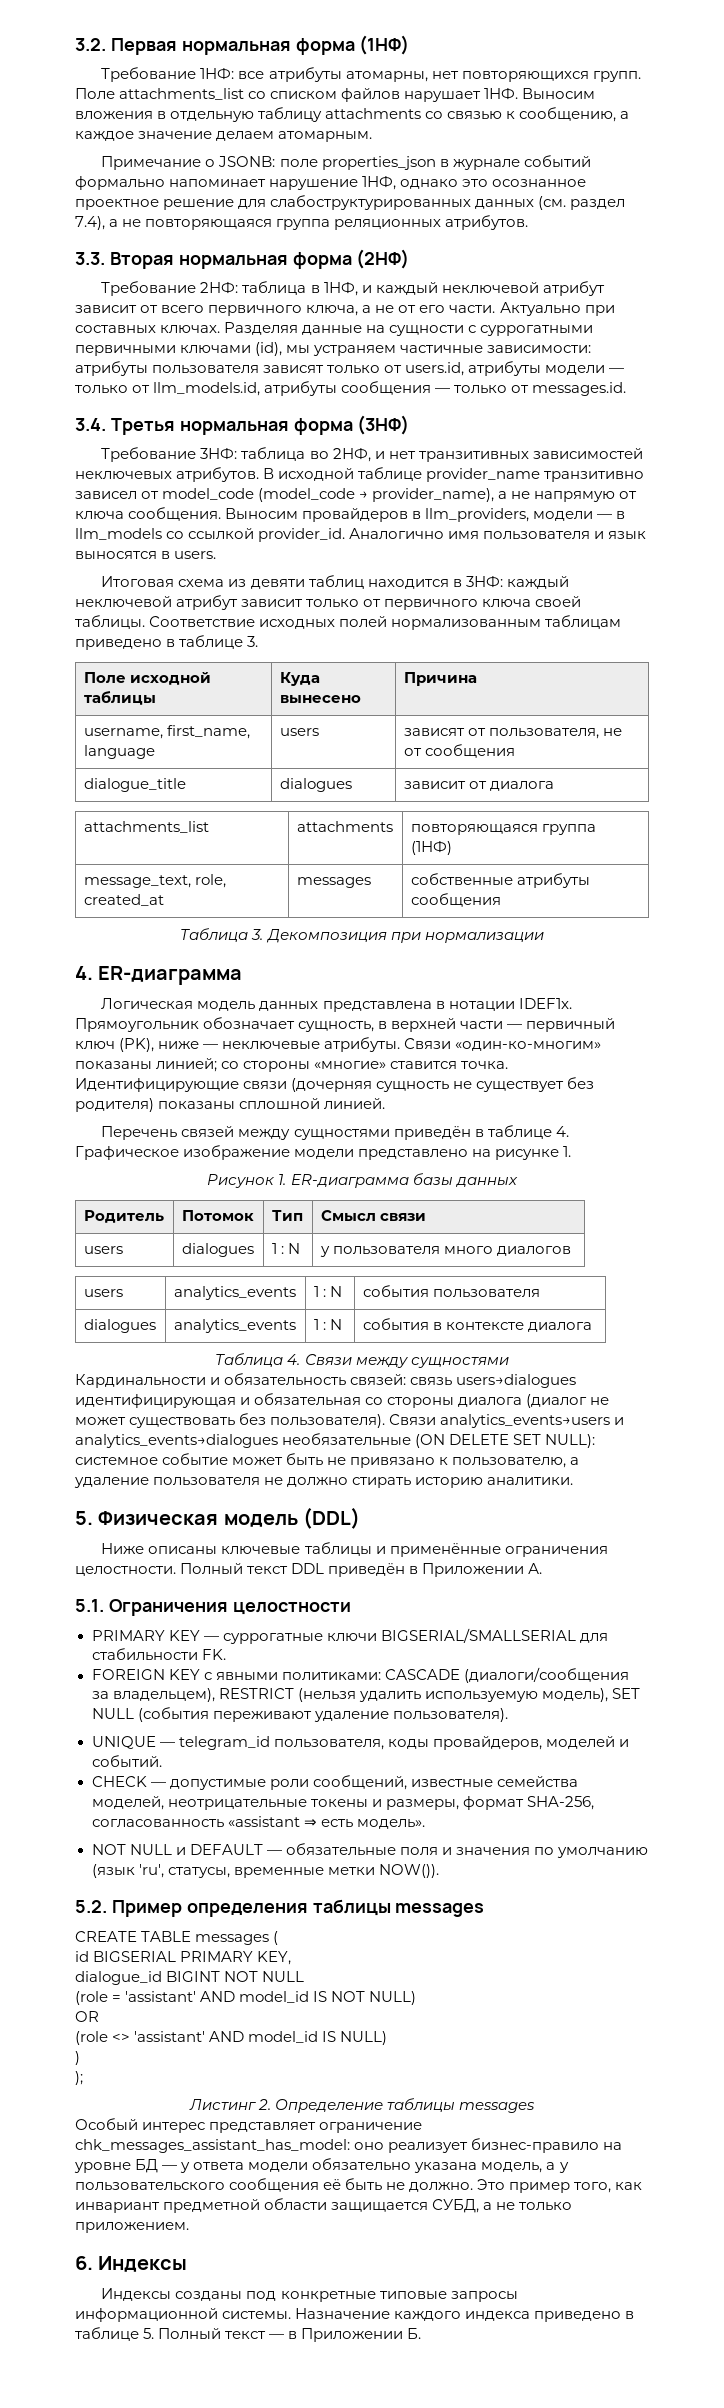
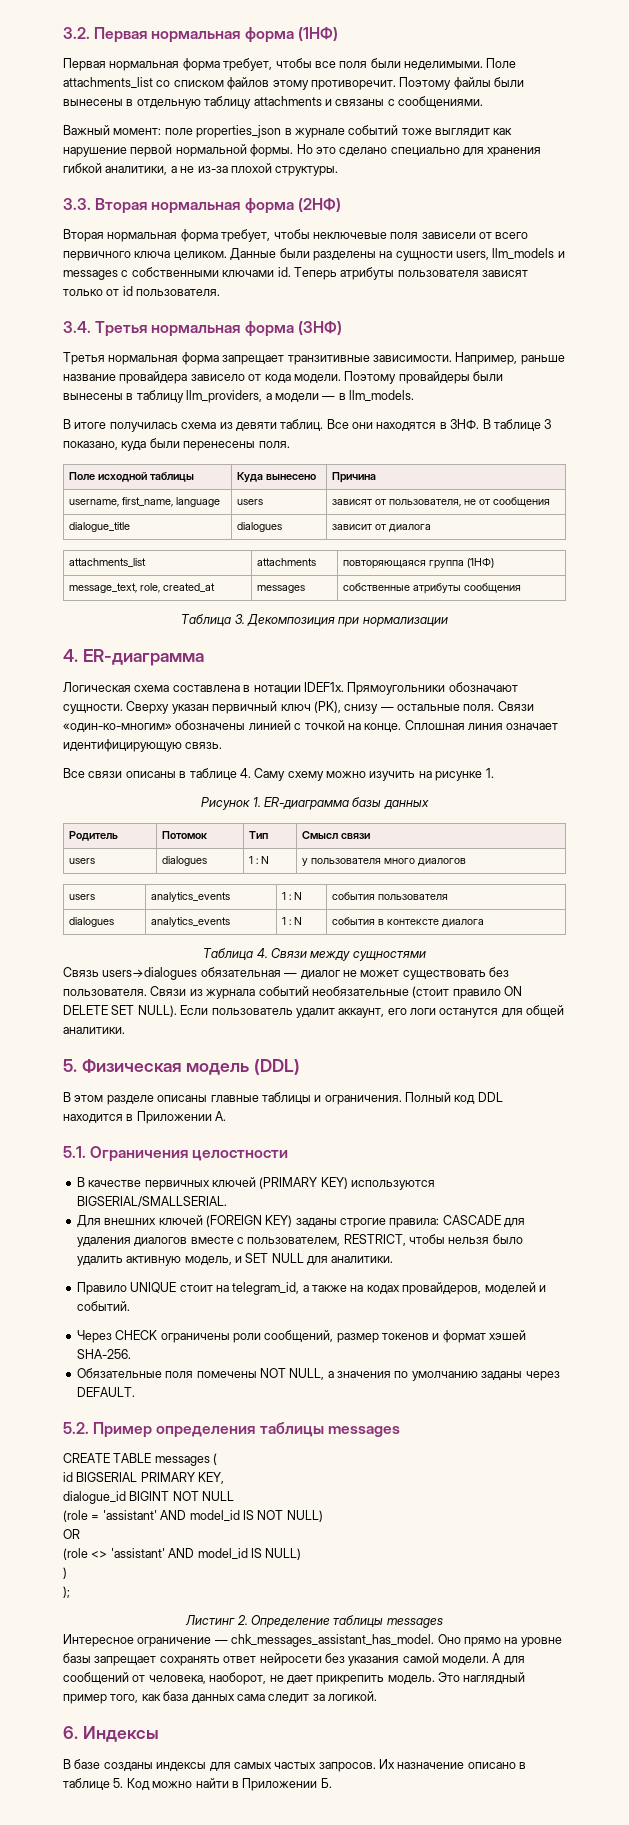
[101,67,641,82] Требование 1НФ: все атрибуты атомарны, нет повторяющихся групп. -> [63,58,483,71] Первая нормальная форма требует, чтобы все поля были неделимыми.
[404,88,596,102] [75,107,630,122] [75,131,373,142] [101,156,276,170] нарушает 1НФ. Выносим вложения в отдельную таблицу attachments со связью к сообщению, а каждое значение делаем атомарным. // Примечание о JSONB: -> [272,77,524,90] [63,96,483,109] [63,125,162,135] этому противоречит. Поэтому файлы были вынесены в отдельную таблицу attachments и связаны с сообщениями. // Важный момент:
[75,176,587,190] [75,195,626,210] [75,215,529,230] формально напоминает нарушение 1НФ, однако это осознанное проектное решение для слабоструктурированных данных (см. раздел 7.4), а не повторяющаяся группа реляционных атрибутов. -> [401,128,513,137] [63,144,542,157] [63,163,339,176] тоже выглядит как нарушение первой нормальной формы. Но это сделано специально для хранения гибкой аналитики, а не из-за плохой структуры.
[101,281,605,296] [75,302,615,316] [75,322,594,336] [75,342,592,356] Требование 2НФ: таблица в 1НФ, и каждый неключевой атрибут зависит от всего первичного ключа, а не от его части. Актуально при составных ключах. Разделяя данные на сущности с суррогатными первичными ключами (id), мы устраняем частичные зависимости: -> [63,229,529,242] [63,248,565,261] [63,267,337,280] Вторая нормальная форма требует, чтобы неключевые поля зависели от всего первичного ключа целиком. Данные были разделены на сущности users, llm_models и messages с собственными ключами id. Теперь
[405,361,625,376] [75,381,627,396] users.id, атрибуты модели — только от llm_models.id, атрибуты сообщения — только от messages.id. -> [122,286,221,296] id пользователя.
[101,447,643,462] [75,467,645,482] [75,488,638,502] [75,507,626,522] [75,528,647,542] [75,551,217,560] [101,575,569,589] [75,595,582,610] [75,615,622,630] [75,635,259,650] Требование 3НФ: таблица во 2НФ, и нет транзитивных зависимостей неключевых атрибутов. В исходной таблице provider_name транзитивно зависел от model_code (model_code → provider_name), а не напрямую от ключа сообщения. Выносим провайдеров в llm_providers, модели — в llm_models со ссылкой provider_id. Аналогично имя пользователя и язык выносятся в users. // Итоговая схема из девяти таблиц находится в 3НФ: каждый неключевой атрибут зависит только от первичного ключа своей таблицы. Соответствие исходных полей нормализованным таблицам приведено в таблице 3. -> [63,352,565,365] [63,371,503,384] [63,390,414,403] [63,419,552,432] [63,438,290,451] Третья нормальная форма запрещает транзитивные зависимости. Например, раньше название провайдера зависело от кода модели. Поэтому провайдеры были вынесены в таблицу llm_providers, а модели — в llm_models. // В итоге получилась схема из девяти таблиц. Все они находятся в 3НФ. В таблице 3 показано, куда были перенесены поля.
[197,998,572,1012] [75,1017,616,1032] [75,1037,602,1052] [75,1058,509,1072] [75,1077,595,1092] [75,1098,386,1112] [101,1125,569,1140] [75,1145,469,1160] модель данных представлена в нотации IDEF1x. Прямоугольник обозначает сущность, в верхней части — первичный ключ (PK), ниже — неключевые атрибуты. Связи «один-ко-многим» показаны линией; со стороны «многие» ставится точка. Идентифицирующие связи (дочерняя сущность не существует без родителя) показаны сплошной линией. // Перечень связей между сущностями приведён в таблице 4. Графическое изображение модели представлено -> [134,682,518,695] [63,701,534,714] [63,720,559,732] [63,739,223,752] [63,768,416,781] схема составлена в нотации IDEF1x. Прямоугольники обозначают сущности. Сверху указан первичный ключ (PK), снизу — остальные поля. Связи «один-ко-многим» обозначены линией с точкой на конце. Сплошная линия означает идентифицирующую связь. // Все связи описаны в таблице 4. Саму схему можно изучить
[75,1373,577,1388] [75,1393,610,1408] [75,1413,625,1428] [75,1433,596,1448] [75,1453,580,1468] [74,1477,484,1488] Кардинальности и обязательность связей: связь users→dialogues идентифицирующая и обязательная со стороны диалога (диалог не может существовать без пользователя). Связи analytics_events→users и analytics_events→dialogues необязательные (ON DELETE SET NULL): системное событие может быть не привязано к пользователю, а удаление пользователя не должно стирать историю -> [63,967,509,980] [63,986,522,999] [63,1005,565,1018] Связь users→dialogues обязательная — диалог не может существовать без пользователя. Связи из журнала событий необязательные (стоит правило ON DELETE SET NULL). Если пользователь удалит аккаунт, его логи останутся для общей
[101,1542,608,1557] [75,1563,406,1577] Ниже описаны ключевые таблицы и применённые ограничения целостности. Полный текст DDL приведён -> [63,1092,503,1105] [63,1114,123,1123] В этом разделе описаны главные таблицы и ограничения. Полный код DDL находится
[91,1628,608,1644] [91,1648,226,1661] [91,1667,629,1683] [91,1688,640,1702] [91,1707,508,1722] [91,1736,629,1750] [91,1755,162,1768] [91,1775,578,1790] [91,1796,594,1810] [91,1816,425,1829] [91,1843,648,1858] [91,1864,439,1878] PRIMARY KEY — суррогатные ключи BIGSERIAL/SMALLSERIAL для стабильности FK. // FOREIGN KEY с явными политиками: CASCADE (диалоги/сообщения за владельцем), RESTRICT (нельзя удалить используемую модель), SET NULL (события переживают удаление пользователя). // UNIQUE — telegram_id пользователя, коды провайдеров, моделей и событий. // CHECK — допустимые роли сообщений, известные семейства моделей, неотрицательные токены и размеры, формат SHA-256, согласованность «assistant ⇒ есть модель». // NOT NULL и DEFAULT — обязательные поля и значения по умолчанию (язык 'ru', статусы, временные метки NOW()). -> [76,1177,435,1190] [76,1196,227,1207] [76,1215,526,1228] [76,1234,523,1247] [76,1253,394,1266] [76,1282,546,1295] [76,1301,130,1311] [76,1330,527,1343] [76,1349,131,1359] [76,1368,560,1381] [76,1387,135,1397] В качестве первичных ключей (PRIMARY KEY) используются BIGSERIAL/SMALLSERIAL. // Для внешних ключей (FOREIGN KEY) заданы строгие правила: CASCADE для удаления диалогов вместе с пользователем, RESTRICT, чтобы нельзя было удалить активную модель, и SET NULL для аналитики. // Правило UNIQUE стоит на telegram_id, а также на кодах провайдеров, моделей и событий. // Через CHECK ограничены роли сообщений, размер токенов и формат хэшей SHA-256. // Обязательные поля помечены NOT NULL, а значения по умолчанию заданы через DEFAULT.
[75,2118,423,2133] [75,2138,623,2153] [74,2158,569,2173] [75,2178,643,2193] [75,2198,573,2213] [75,2222,189,2233] [75,2256,188,2272] [101,2288,518,2302] [75,2308,635,2322] [75,2327,285,2341] Особый интерес представляет ограничение chk_messages_assistant_has_model: оно реализует бизнес-правило на уровне БД — у ответа модели обязательно указана модель, а у пользовательского сообщения её быть не должно. Это пример того, как инвариант предметной области защищается СУБД, а не только приложением. // 6. Индексы // Индексы созданы под конкретные типовые запросы информационной системы. Назначение каждого индекса приведено в таблице 5. Полный текст — -> [63,1634,562,1647] [63,1653,525,1666] [63,1672,526,1685] [63,1691,377,1704] [63,1726,159,1742] [63,1759,527,1772] [63,1778,229,1790] Интересное ограничение — chk_messages_assistant_has_model. Оно прямо на уровне базы запрещает сохранять ответ нейросети без указания самой модели. А для сообщений от человека, наоборот, не дает прикрепить модель. Это наглядный пример того, как база данных сама следит за логикой. // 6. Индексы // В базе созданы индексы для самых частых запросов. Их назначение описано в таблице 5. Код можно найти

